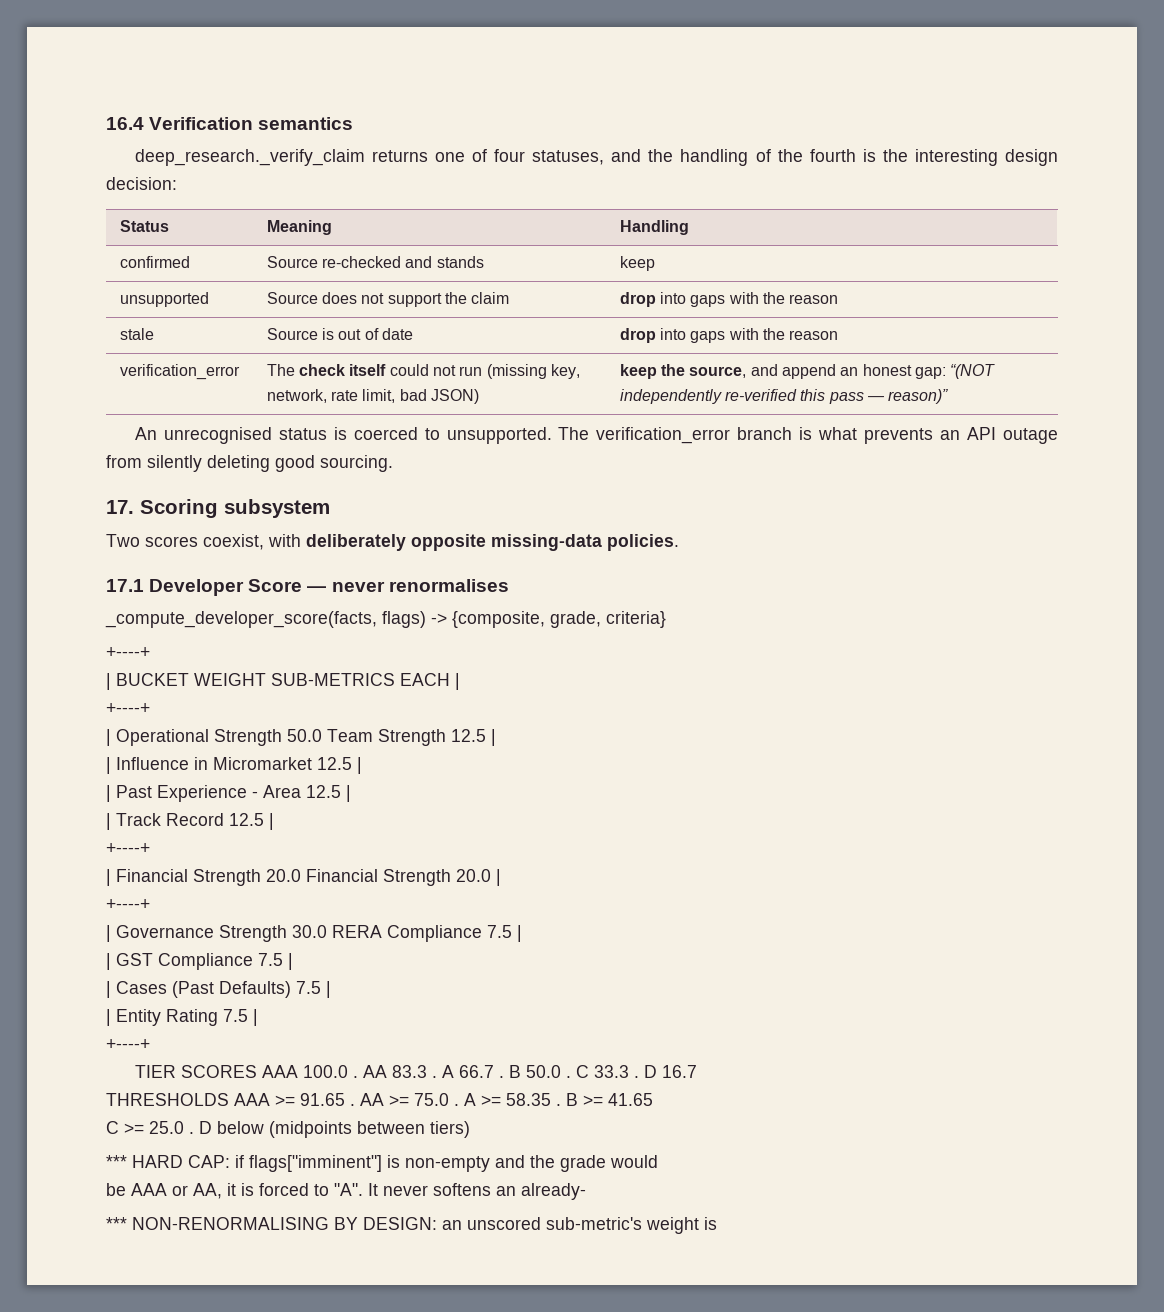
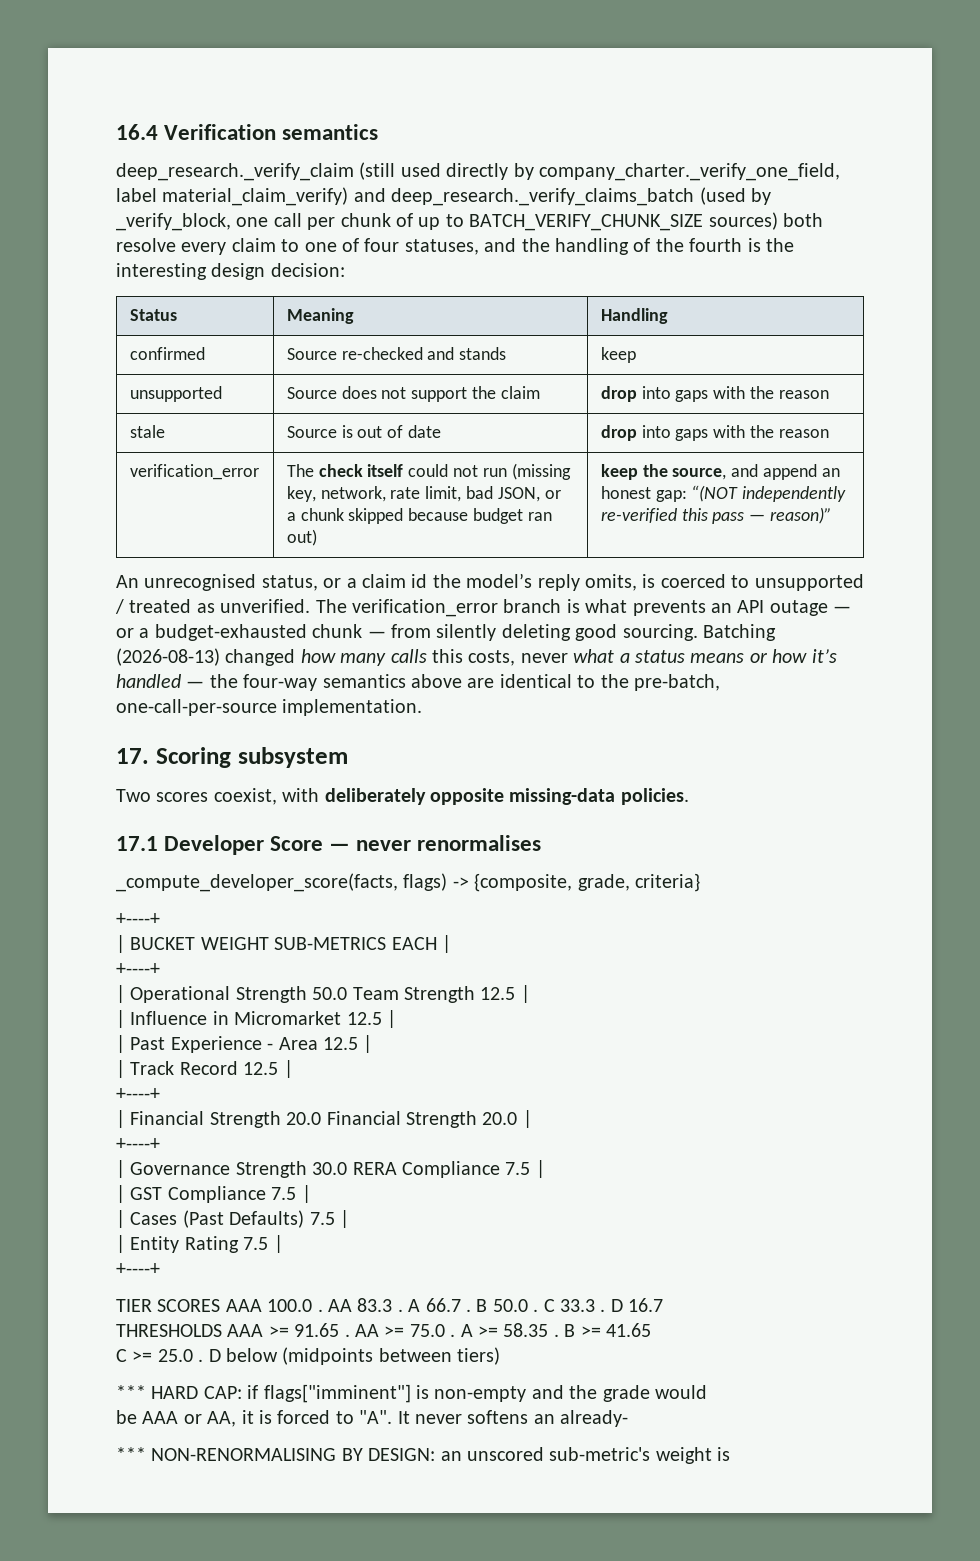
[371,150,428,162] returns -> [359,162,840,181] [116,187,771,206] [116,212,823,231] [116,238,300,255] (still used directly by company_charter._verify_one_field, label material_claim_verify) and deep_research._verify_claims_batch (used by _verify_block, one call per chunk of up to BATCH_VERIFY_CHUNK_SIZE sources) both resolve every claim to
[430,389,479,404] JSON) -> [498,487,561,502] [286,508,553,524] [286,529,317,546] JSON, or a chunk skipped because budget ran out)
[278,427,552,444] status is coerced to unsupported. -> [261,573,864,591] [115,599,311,614] status, or a claim id the model’s reply omits, is coerced to unsupported / treated as unverified.
(1058, 436) none -> [833,606,852,613] [116,624,386,641] — or a budget-exhausted chunk —
(393, 463) none -> [702,624,776,641] [116,648,837,666] [116,674,720,691] [116,699,423,716] Batching (2026-08-13) changed how many calls this costs, never what a status means or how it’s handled — the four-way semantics above are identical to the pre-batch, one-call-per-source implementation.

